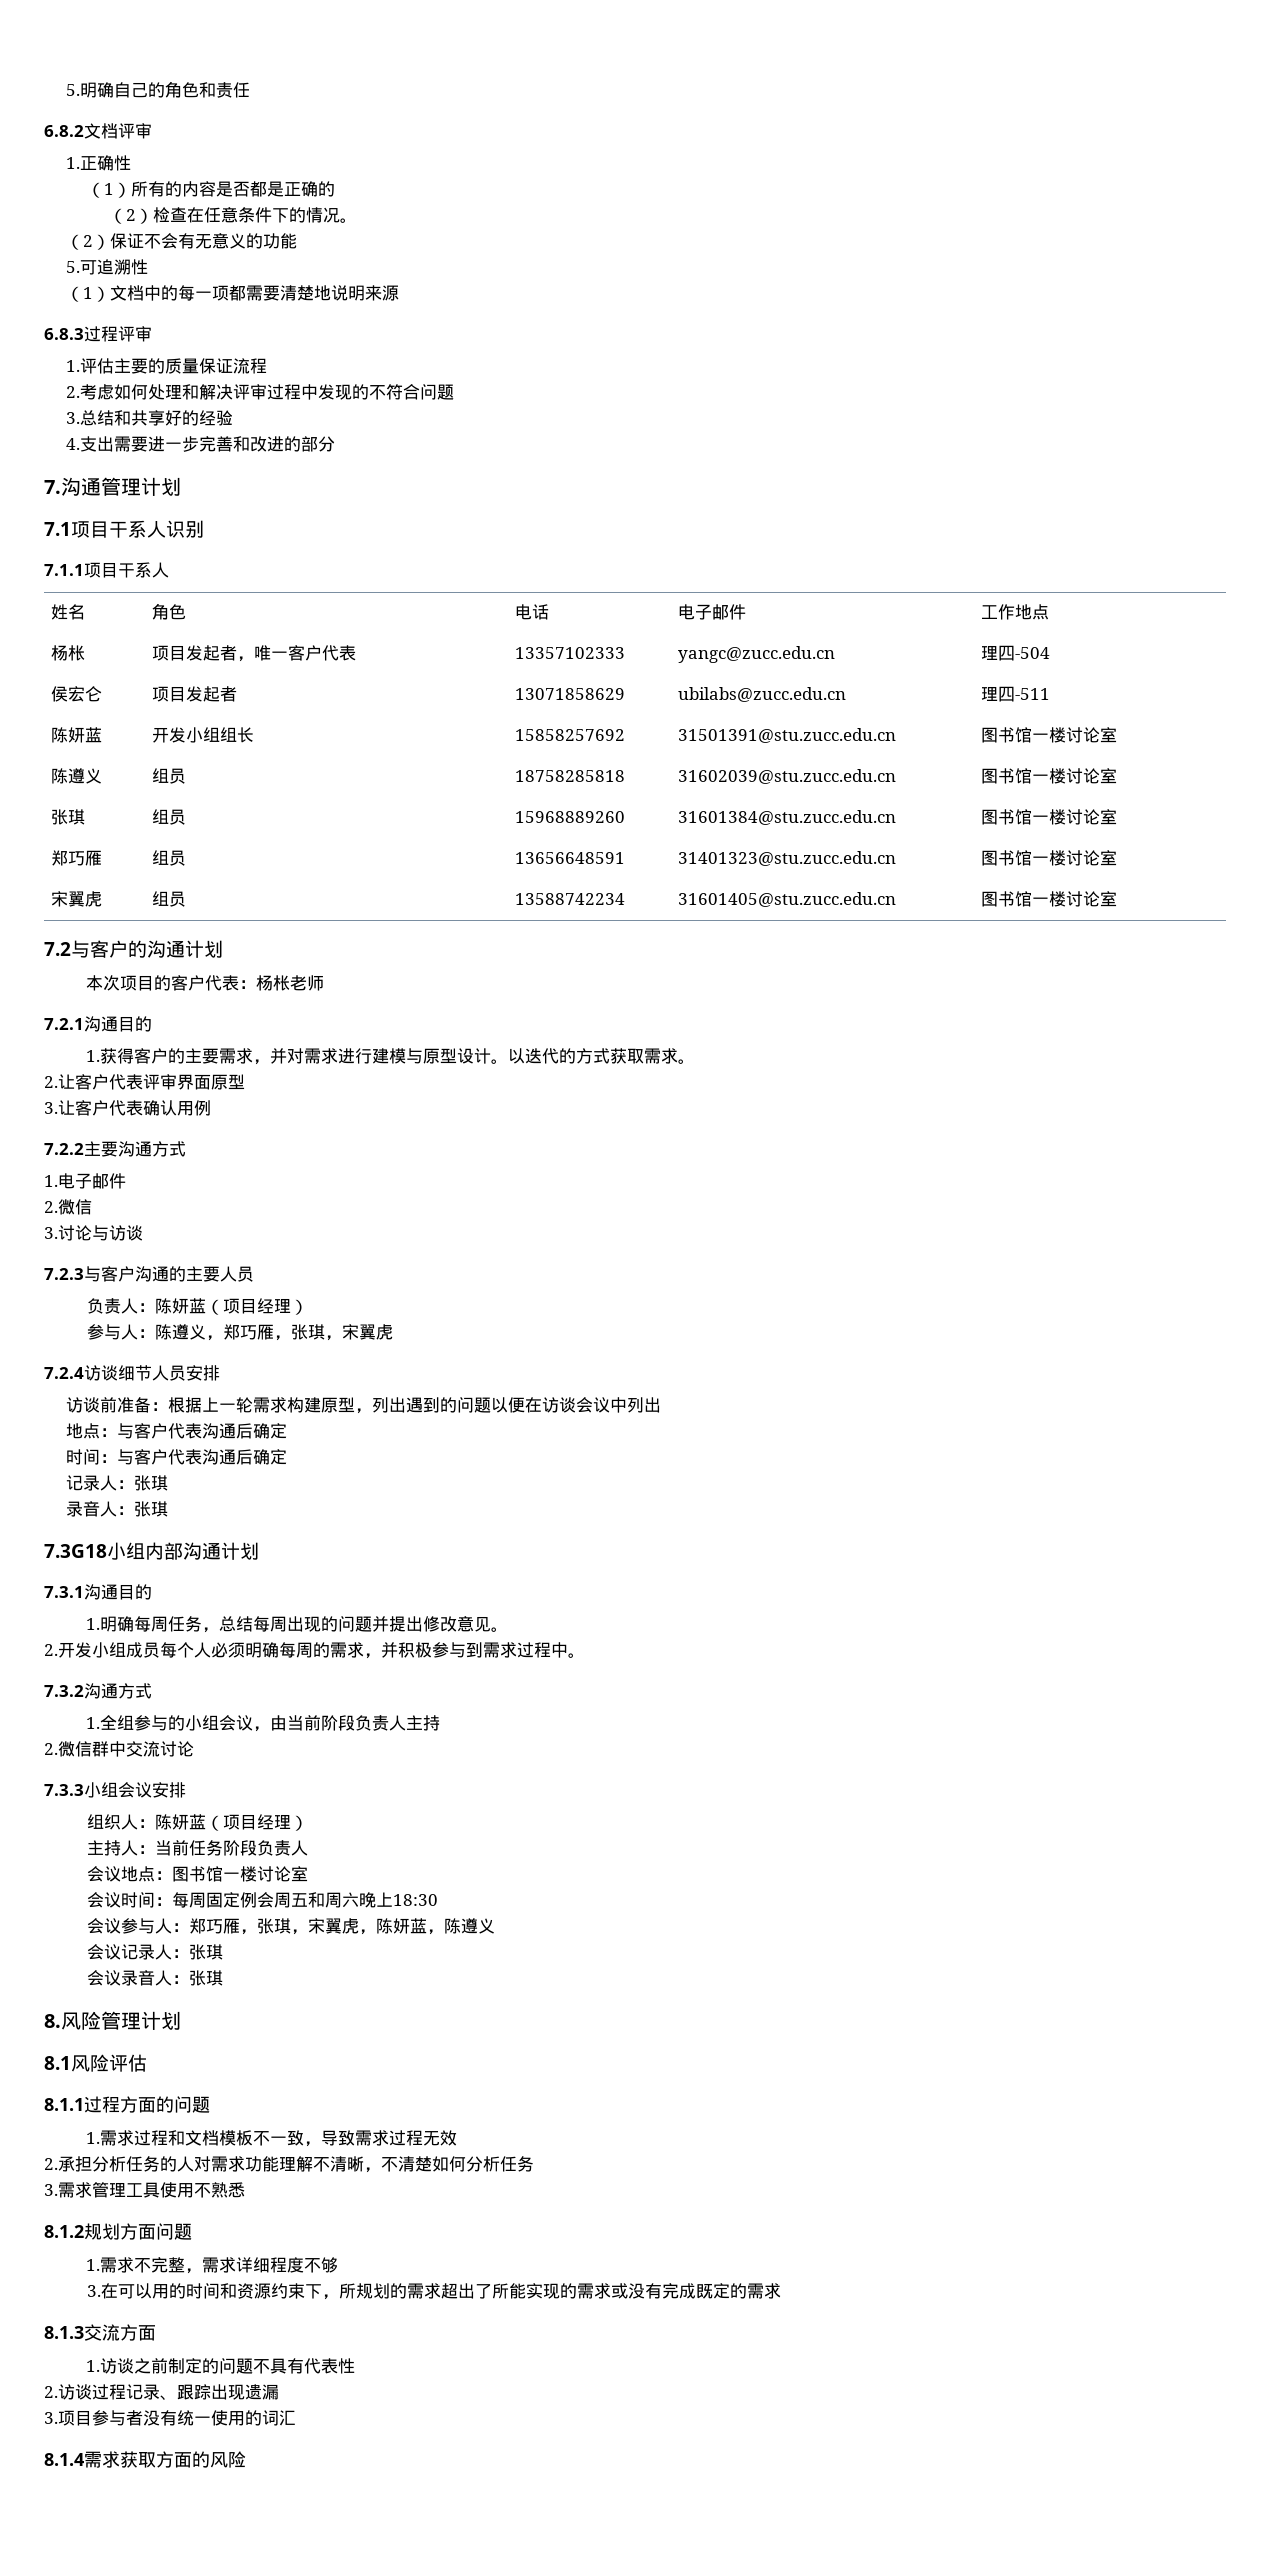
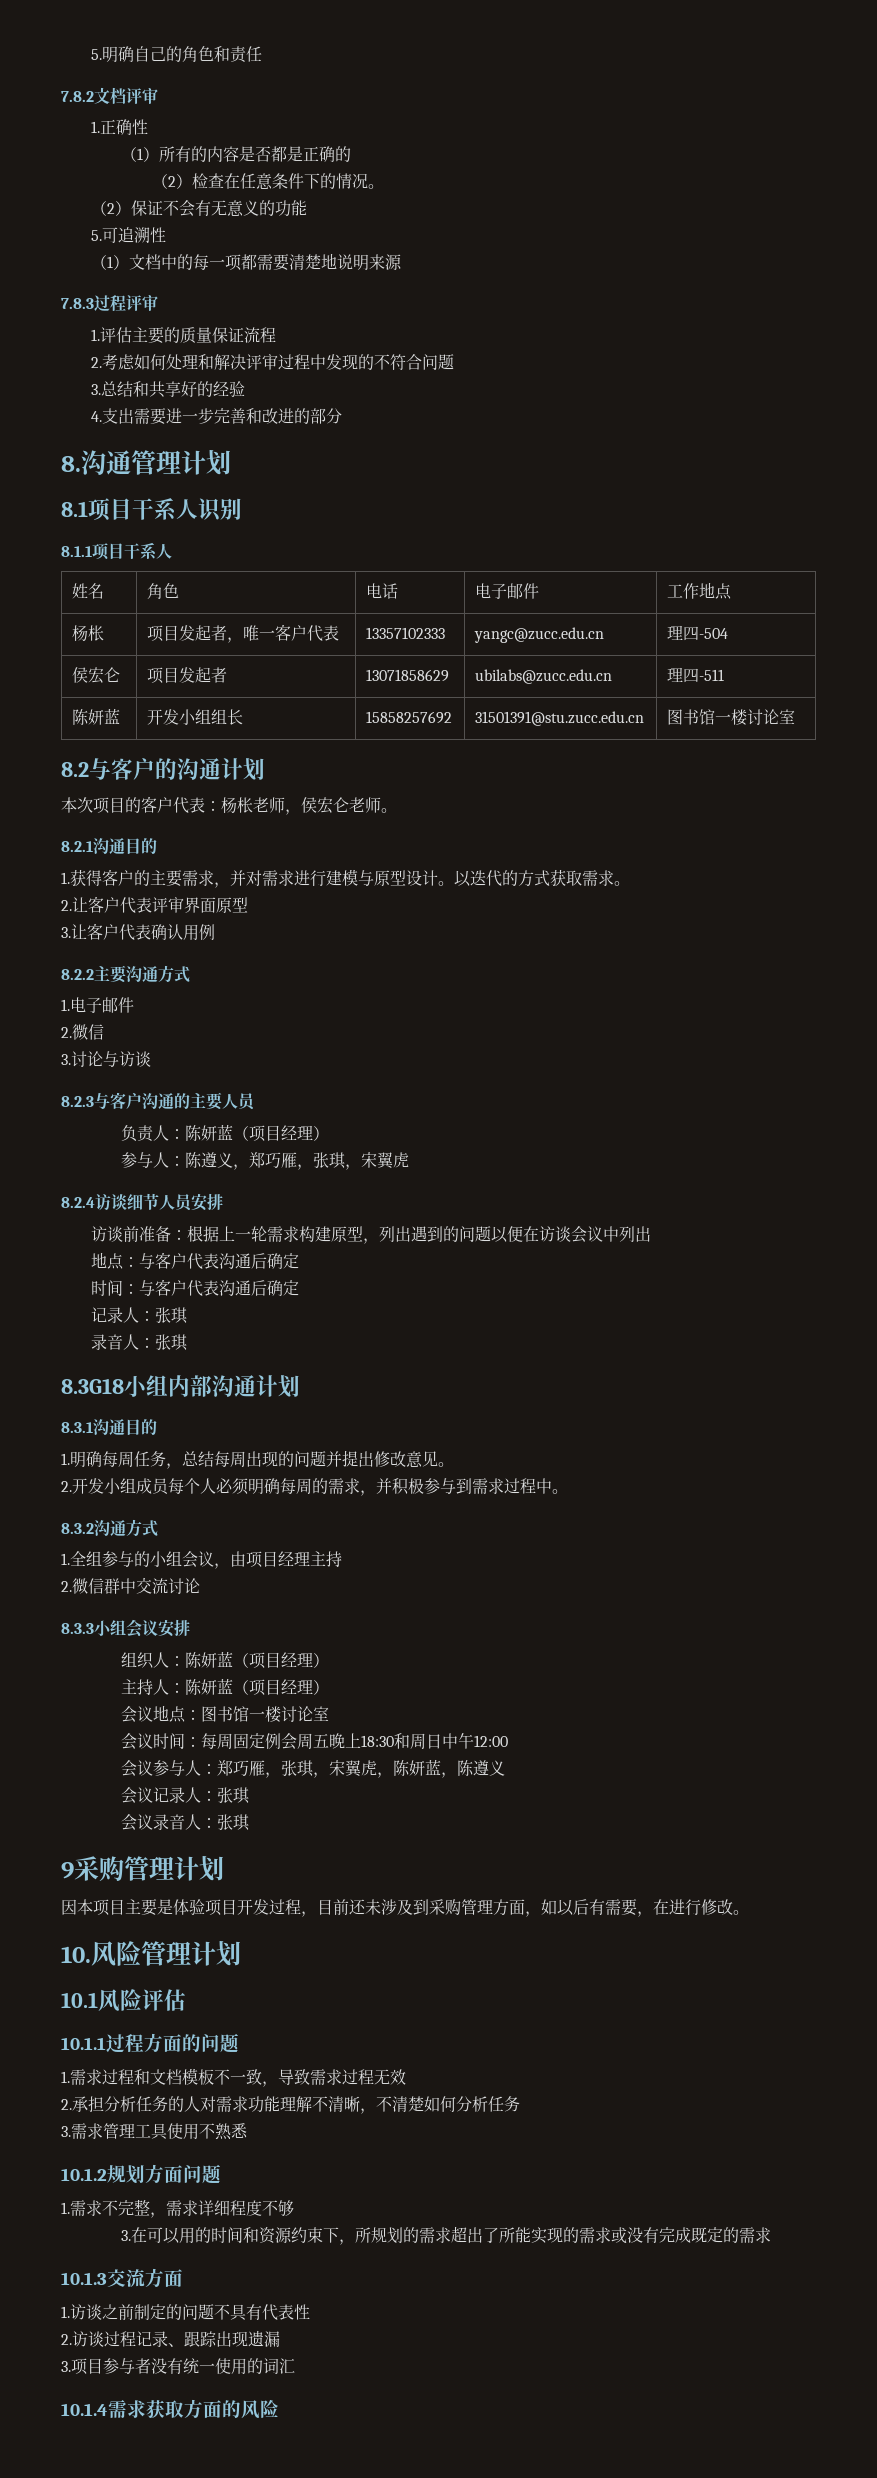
[44,125,84,137] 6.8.2 -> [61,91,94,102] 7.8.2
[44,328,84,340] 6.8.3 -> [61,298,94,309] 7.8.3
[44,480,61,494] 7. -> [61,456,81,472] 8.
[44,522,71,536] 7.1 -> [61,501,88,517] 8.1
[44,564,84,576] 7.1.1 -> [61,546,92,557] 8.1.1
[51,768,103,784] [152,768,187,784] [515,770,626,782] [678,769,897,784] [981,768,1118,784] [51,809,86,825] [152,809,187,825] [515,811,626,823] [678,810,897,825] [981,809,1118,825] [51,850,103,866] [152,850,187,866] [515,852,626,864] [678,851,897,866] [981,850,1118,866] [51,891,103,907] [152,891,187,907] [515,893,626,905] [678,892,897,907] [981,891,1118,907] [44,942,71,956] // 陈遵义 | 组员 | 18758285818 | 31602039@stu.zucc.edu.cn | 图书馆一楼讨论室 // 张琪 | 组员 | 15968889260 | 31601384@stu.zucc.edu.cn | 图书馆一楼讨论室 // 郑巧雁 | 组员 | 13656648591 | 31401323@stu.zucc.edu.cn | 图书馆一楼讨论室 // 宋翼虎 | 组员 | 13588742234 | 31601405@stu.zucc.edu.cn | 图书馆一楼讨论室 // 7.2 -> [61,762,89,777] // 8.2
[44,1018,84,1030] // 7.2.1 -> [285,797,397,815] [61,841,93,852] ，侯宏仑老师。 // 8.2.1
[44,1143,84,1155] 7.2.2 -> [61,969,94,980] 8.2.2
[44,1268,84,1280] 7.2.3 -> [61,1096,94,1107] 8.2.3
[44,1367,84,1379] 7.2.4 -> [61,1197,95,1208] 8.2.4
[44,1544,107,1558] 7.3G18 -> [61,1378,124,1394] 8.3G18
[44,1586,84,1598] 7.3.1 -> [61,1422,93,1433] 8.3.1
[44,1685,84,1697] 7.3.2 -> [61,1523,94,1534] 8.3.2
[286,1715,406,1731] 当前阶段负责人 -> [246,1551,310,1568] 项目经理
[44,1784,84,1796] 7.3.3 -> [61,1623,94,1634] 8.3.3
[155,1840,309,1856] 当前任务阶段负责人 -> [185,1678,330,1696] 陈妍蓝（项目经理）
[308,1892,360,1908] 和周六 -> (330, 1740) none
(439, 1900) none -> [394,1733,509,1750] 和周日中午12:00
[44,2014,61,2028] 8. -> [61,1855,224,1882] [61,1899,749,1917] [61,1946,91,1963] 9采购管理计划 // 因本项目主要是体验项目开发过程，目前还未涉及到采购管理方面，如以后有需要，在进行修改。 // 10.
[44,2056,71,2070] 8.1 -> [61,1992,98,2008] 10.1
[44,2098,84,2111] 8.1.1 -> [61,2037,106,2050] 10.1.1
[44,2225,84,2238] 8.1.2 -> [61,2168,107,2181] 10.1.2
[44,2326,84,2339] 8.1.3 -> [61,2272,107,2285] 10.1.3
[44,2453,84,2466] 8.1.4 -> [61,2403,108,2416] 10.1.4

